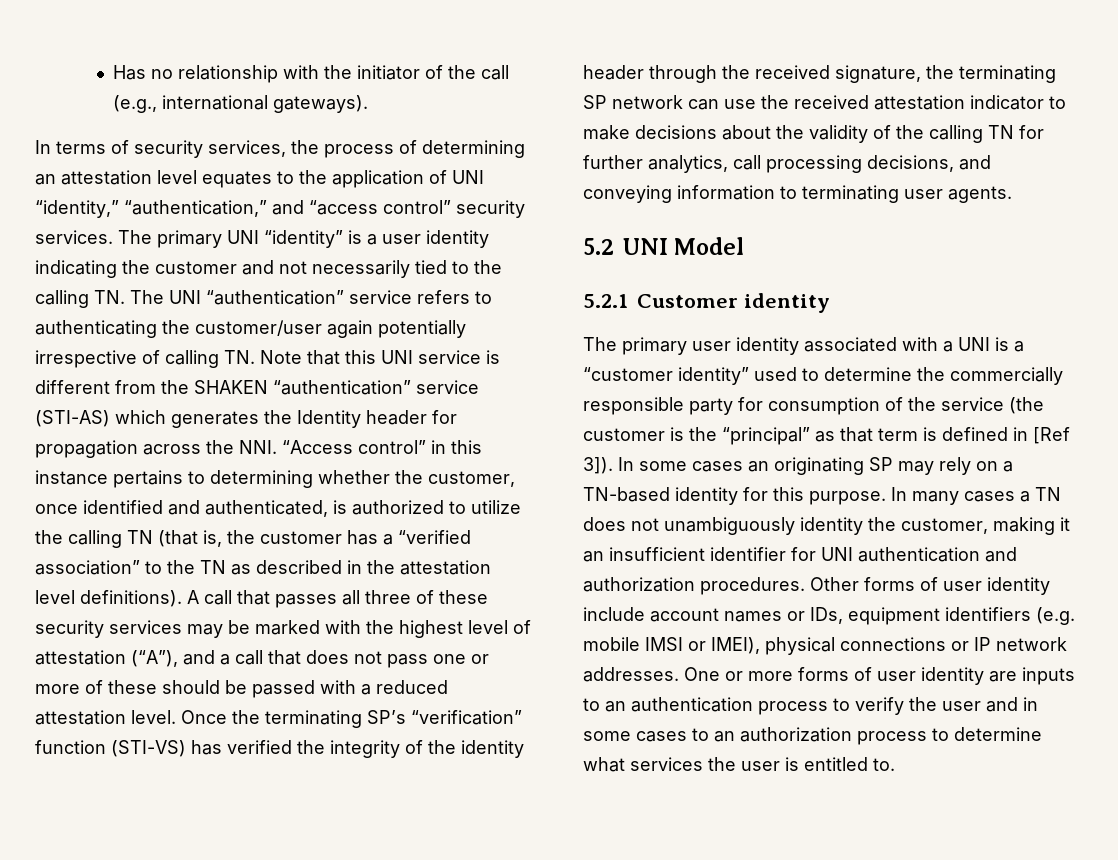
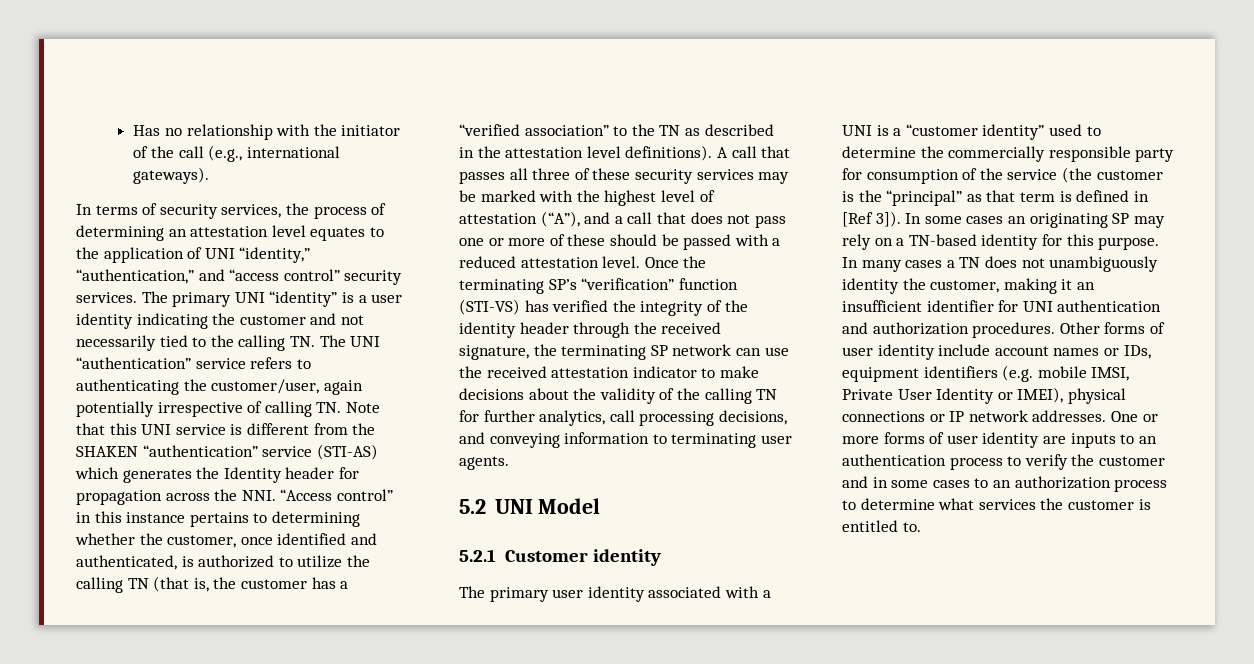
[195,320,322,336] customer/user -> [211,379,320,394] customer/user,
[645,637,683,651] IMSI -> [1091,367,1130,381] [842,388,995,404] IMSI, Private User Identity
[942,701,981,711] user -> [1098,456,1165,466] customer
[741,761,780,771] user -> [1067,500,1134,510] customer

